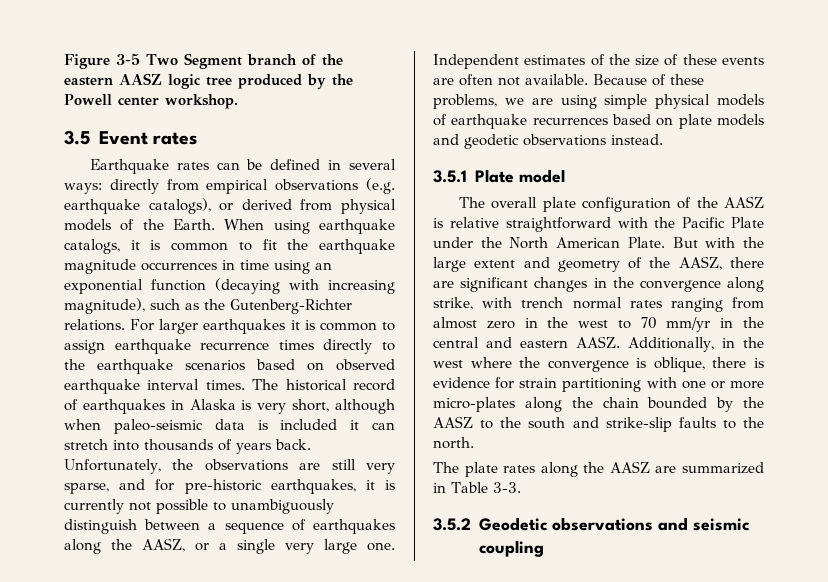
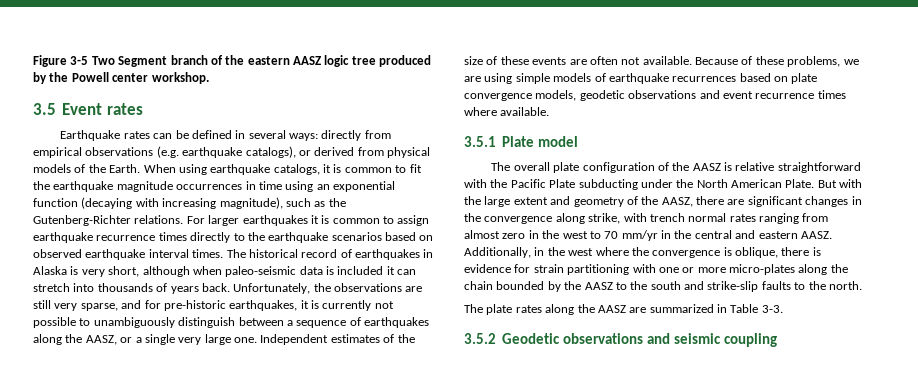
[655,94,711,109] physical -> (550, 78) none
[717,114,764,126] [433,134,663,149] models and geodetic observations instead. -> [464,90,846,101] [464,107,550,116] convergence models, geodetic observations and event recurrence times where available.
(764, 222) none -> [578,179,638,190] subducting

